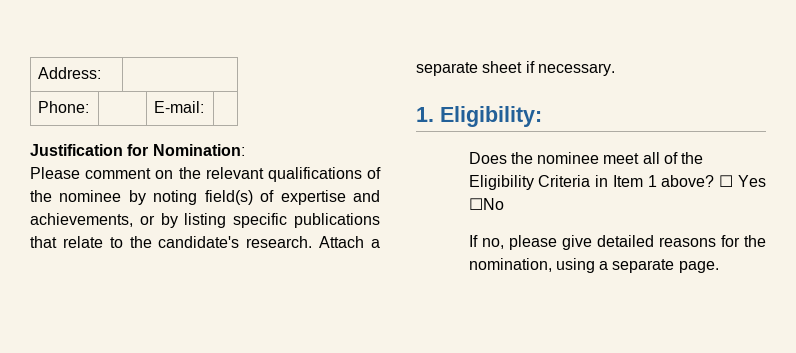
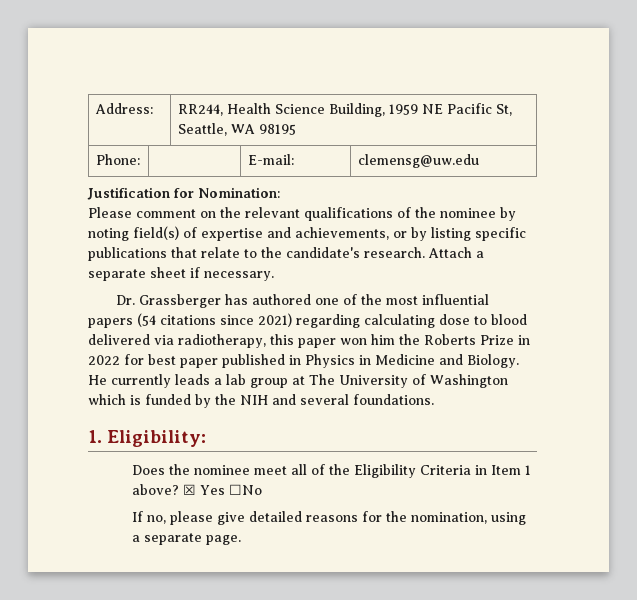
(102, 73) none -> [177,103,512,117] [177,123,296,136] RR244, Health Science Building, 1959 NE Pacific St, Seattle, WA 98195
(205, 107) none -> [357,154,479,168] clemensg@uw.edu
(615, 69) none -> [116,294,490,308] [88,313,527,328] [88,334,530,348] [88,354,519,368] [88,374,508,388] [88,394,434,408] // Dr. Grassberger has authored one of the most influential papers (54 citations since 2021) regarding calculating dose to blood delivered via radiotherapy, this paper won him the Roberts Prize in 2022 for best paper published in Physics in Medicine and Biology. He currently leads a lab group at The University of Washington which is funded by the NIH and several foundations.
[719,175,734,187] ☐ -> [182,484,196,495] ☒

